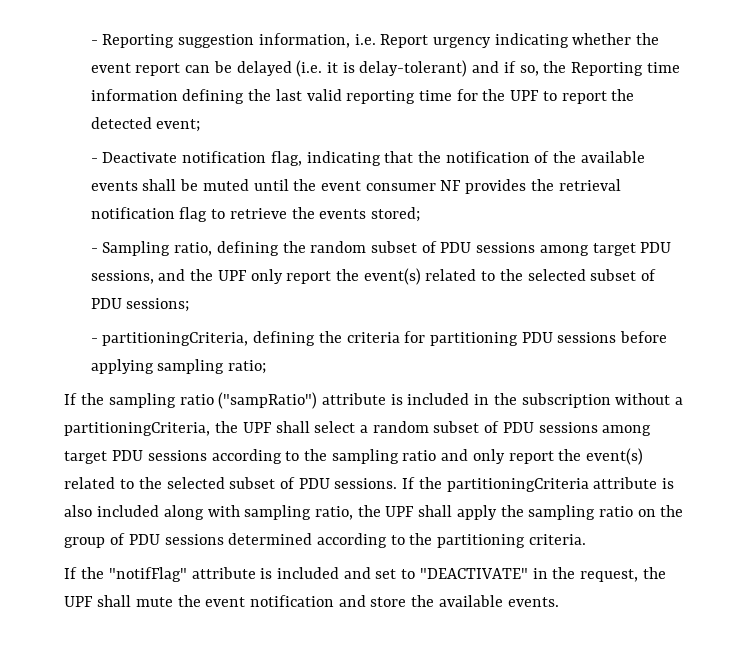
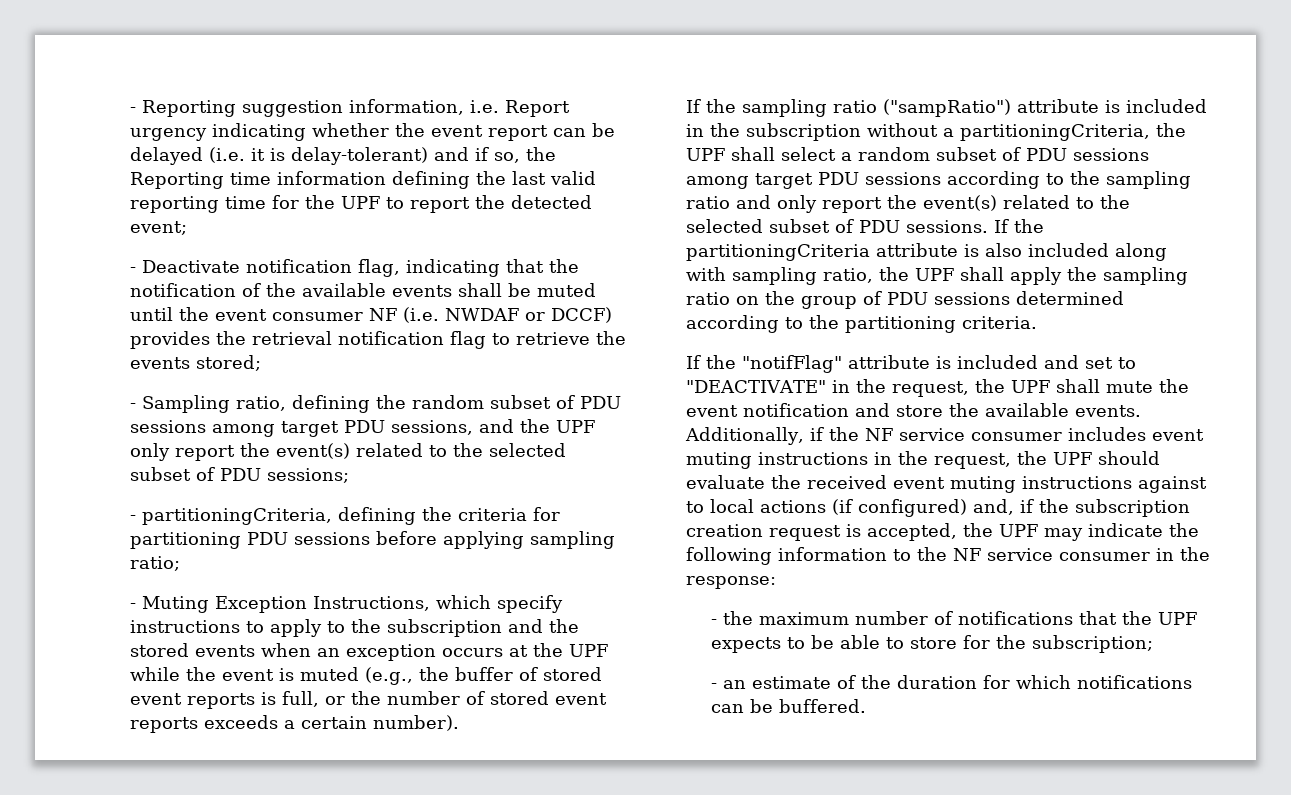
(462, 185) none -> [402,307,612,323] (i.e. NWDAF or DCCF)
(267, 367) none -> [129,595,563,613] [129,619,579,637] [129,643,608,661] [129,667,602,685] [129,691,607,709] [129,715,459,733] // - Muting Exception Instructions, which specify instructions to apply to the subscription and the stored events when an exception occurs at the UPF while the event is muted (e.g., the buffer of stored event reports is full, or the number of stored event reports exceeds a certain number).
(559, 602) none -> [684,427,1204,445] [685,451,1160,469] [685,475,1207,493] [685,499,1190,517] [685,523,1199,541] [685,547,1210,565] [685,576,776,589] [710,611,1197,625] [710,635,1153,653] [710,675,1192,689] [710,699,866,713] Additionally, if the NF service consumer includes event muting instructions in the request, the UPF should evaluate the received event muting instructions against to local actions (if configured) and, if the subscription creation request is accepted, the UPF may indicate the following information to the NF service consumer in the response: // - the maximum number of notifications that the UPF expects to be able to store for the subscription; // - an estimate of the duration for which notifications can be buffered.

